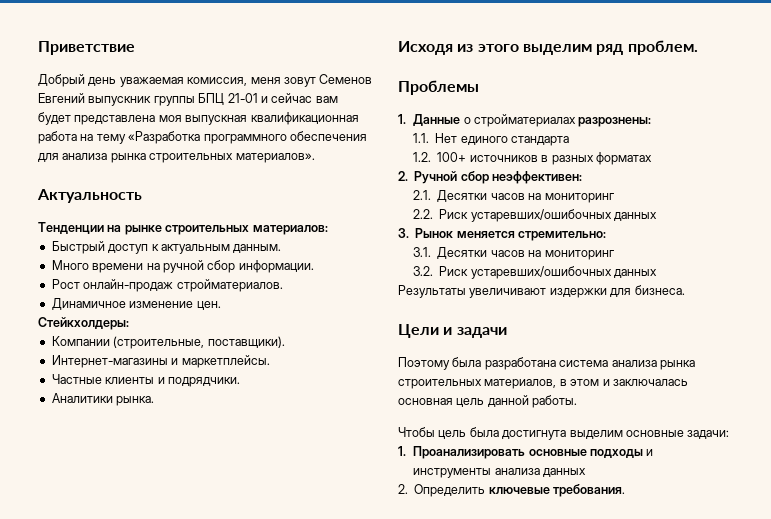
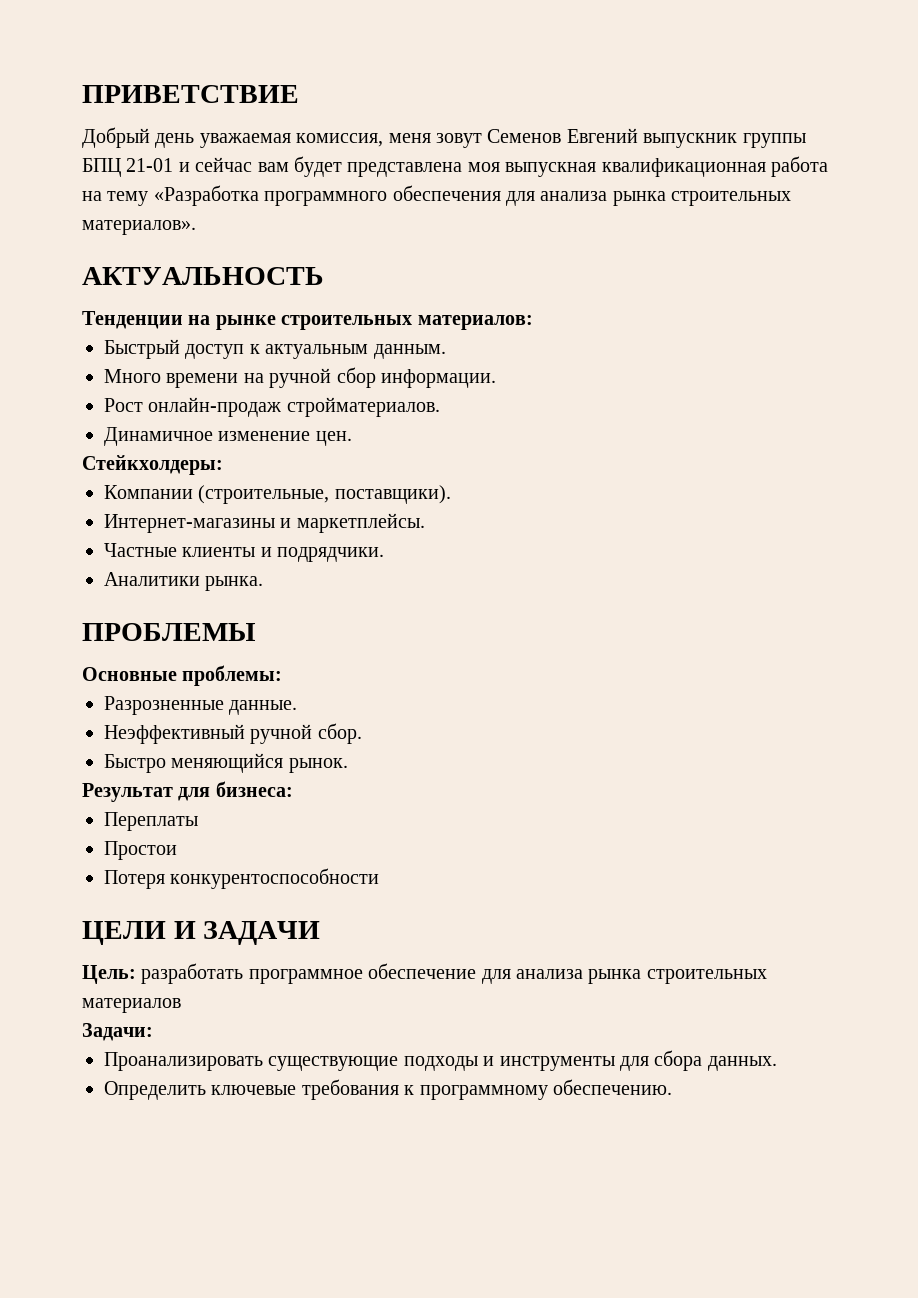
[38,41,135,55] Приветствие -> [82,85,299,103] ПРИВЕТСТВИЕ
[37,189,142,203] Актуальность -> [82,267,324,285] АКТУАЛЬНОСТЬ
[398,40,698,55] [398,80,479,95] [398,114,652,127] [413,133,570,146] [413,152,652,165] [398,171,582,184] [413,190,614,203] [413,209,658,222] [398,228,606,241] [413,247,614,260] [413,266,658,279] [398,285,685,298] [398,324,507,338] [398,357,695,370] [398,379,688,389] [398,395,578,408] [398,427,730,440] [398,446,654,459] [413,468,586,478] [398,484,625,497] Исходя из этого выделим ряд проблем. // Проблемы // 1. Данные о стройматериалах разрознены: // 1.1. Нет единого стандарта // 1.2. 100+ источников в разных форматах // 2. Ручной сбор неэффективен: // 2.1. Десятки часов на мониторинг // 2.2. Риск устаревших/ошибочных данных // 3. Рынок меняется стремительно: // 3.1. Десятки часов на мониторинг // 3.2. Риск устаревших/ошибочных данных // Результаты увеличивают издержки для бизнеса. // Цели и задачи // Поэтому была разработана система анализа рынка строительных материалов, в этом и заключалась основная цель данной работы. // Чтобы цель была достигнута выделим основные задачи: // 1. Проанализировать основные подходы и инструменты анализа данных // 2. Определить ключевые требования. -> [82,623,256,641] [82,665,283,686] [104,696,298,715] [104,723,362,744] [104,753,348,773] [82,781,293,802] [104,812,198,831] [104,841,177,860] [104,868,380,889] [82,921,321,945] [82,963,767,984] [82,998,181,1013] [82,1023,153,1041] [104,1050,777,1071] [104,1079,672,1100] ПРОБЛЕМЫ // Основные проблемы: // Разрозненные данные. // Неэффективный ручной сбор. // Быстро меняющийся рынок. // Результат для бизнеса: // Переплаты // Простои // Потеря конкурентоспособности // ЦЕЛИ И ЗАДАЧИ // Цель: разработать программное обеспечение для анализа рынка строительных материалов // Задачи: // Проанализировать существующие подходы и инструменты для сбора данных. // Определить ключевые требования к программному обеспечению.

